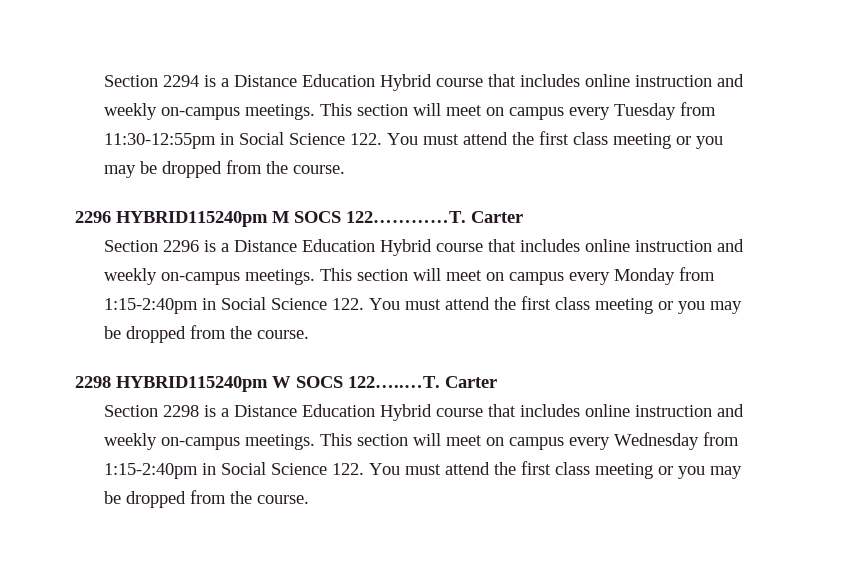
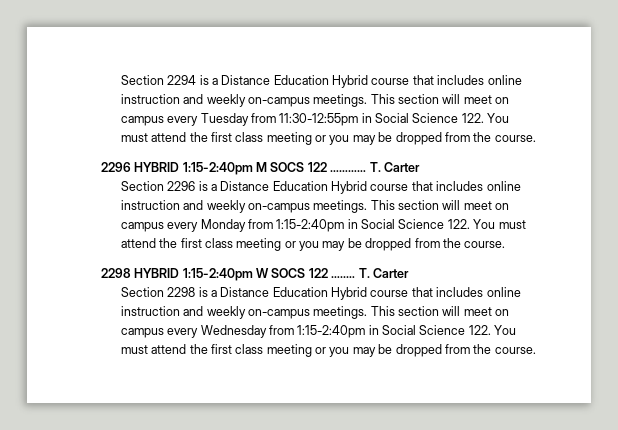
[115,211,466,227] HYBRID115240pm M SOCS 122…………T. -> [134,162,381,175] HYBRID 1:15-2:40pm M SOCS 122 ………… T.
[115,376,440,392] HYBRID115240pm W SOCS 122…..…T. -> [134,268,370,281] HYBRID 1:15-2:40pm W SOCS 122 …..… T.

